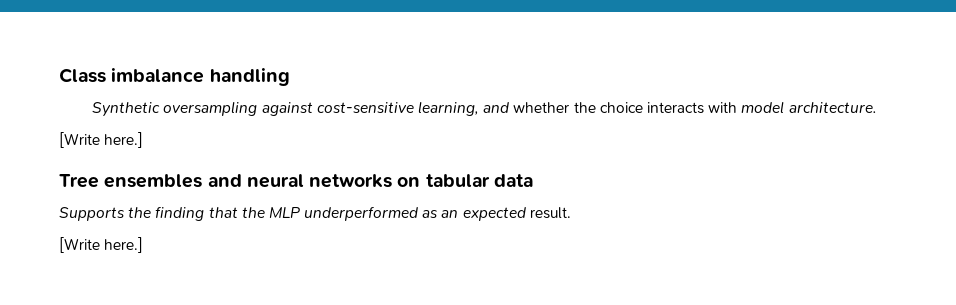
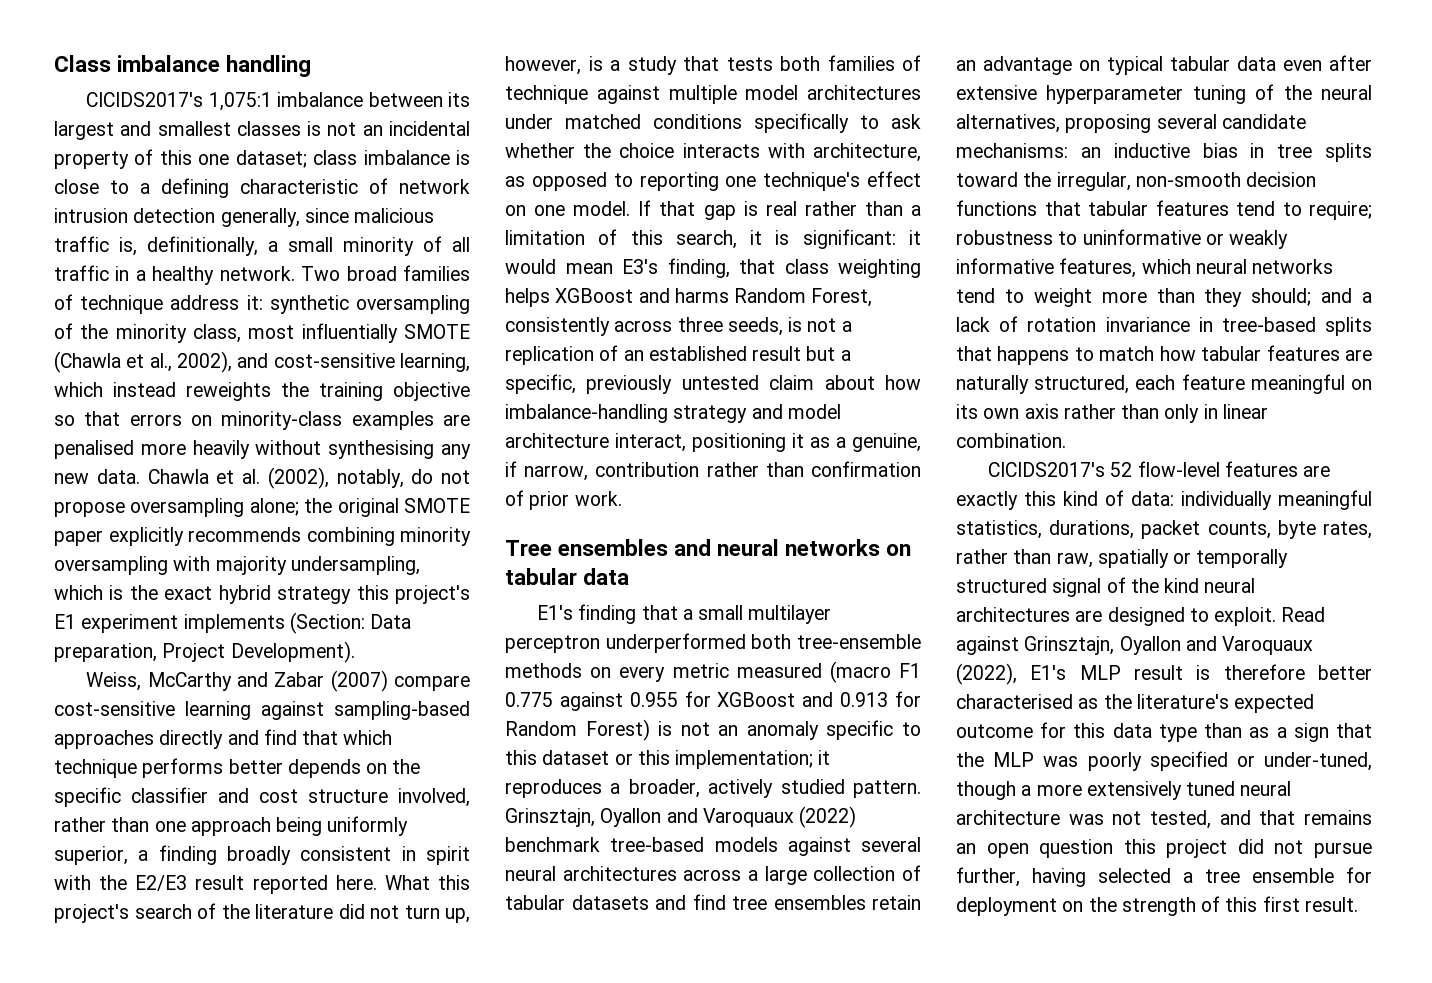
[92,101,510,117] Synthetic oversampling against cost-sensitive learning, and -> [86,92,470,111] [54,121,470,140] [54,149,470,169] [54,178,470,198] [54,208,435,227] [54,236,470,256] [54,265,470,285] [54,294,470,314] [54,323,470,343] [54,351,470,373] [54,382,470,401] [54,411,470,430] [54,440,472,459] [54,467,470,489] [54,498,470,517] [54,527,471,546] [54,556,420,575] [54,585,470,604] [54,612,412,634] [54,641,355,663] [86,670,471,692] [54,701,470,720] [54,729,393,749] [54,758,421,778] [54,787,470,807] [54,816,409,836] [54,845,470,865] [54,875,471,894] [54,903,470,923] [505,55,921,75] [505,85,921,104] [505,113,921,133] CICIDS2017's 1,075:1 imbalance between its largest and smallest classes is not an incidental property of this one dataset; class imbalance is close to a defining characteristic of network intrusion detection generally, since malicious traffic is, definitionally, a small minority of all traffic in a healthy network. Two broad families of technique address it: synthetic oversampling of the minority class, most influentially SMOTE (Chawla et al., 2002), and cost-sensitive learning, which instead reweights the training objective so that errors on minority-class examples are penalised more heavily without synthesising any new data. Chawla et al. (2002), notably, do not propose oversampling alone; the original SMOTE paper explicitly recommends combining minority oversampling with majority undersampling, which is the exact hybrid strategy this project's E1 experiment implements (Section: Data preparation, Project Development). // Weiss, McCarthy and Zabar (2007) compare cost-sensitive learning against sampling-based approaches directly and find that which technique performs better depends on the specific classifier and cost structure involved, rather than one approach being uniformly superior, a finding broadly consistent in spirit with the E2/E3 result reported here. What this project's search of the literature did not turn up, however, is a study that tests both families of technique against multiple model architectures under matched conditions specifically to ask
[741,101,877,114] [59,132,144,148] model architecture. // [Write here.] -> [813,143,921,162] [505,171,921,191] [505,200,921,220] [505,229,921,249] [505,258,921,278] [505,288,873,307] [505,317,852,336] [505,345,851,365] [505,374,921,394] [505,404,841,423] [505,433,921,452] [505,461,921,481] [505,490,622,510] architecture, as opposed to reporting one technique's effect on one model. If that gap is real rather than a limitation of this search, it is significant: it would mean E3's finding, that class weighting helps XGBoost and harms Random Forest, consistently across three seeds, is not a replication of an established result but a specific, previously untested claim about how imbalance-handling strategy and model architecture interact, positioning it as a genuine, if narrow, contribution rather than confirmation of prior work.
[59,206,526,221] Supports the finding that the MLP underperformed as an expected -> [537,604,832,624] [505,633,921,653] [505,661,921,683] [505,691,921,711] [505,719,921,741] [505,750,831,769] [505,779,921,798] [505,806,857,828] [505,837,921,856] [505,865,921,885] [505,894,921,910] [956,55,1372,75] [956,84,1372,104] [956,114,1306,133] [956,143,1372,162] [956,172,1317,191] [956,200,1372,220] [956,229,1289,249] [956,258,1334,278] [956,288,1372,307] [956,316,1372,336] [956,345,1372,365] [956,374,1372,394] [956,404,1268,423] [956,433,1066,448] [988,461,1331,477] [956,490,1372,510] [956,520,1372,539] [956,549,1289,568] [956,577,1256,597] [956,607,1326,626] [956,636,1314,655] [956,663,1372,685] [956,694,1315,713] [956,722,1372,742] [956,751,1372,771] [956,781,1292,800] [956,810,1372,829] [956,839,1372,858] [956,867,1372,887] [956,896,1300,916] E1's finding that a small multilayer perceptron underperformed both tree-ensemble methods on every metric measured (macro F1 0.775 against 0.955 for XGBoost and 0.913 for Random Forest) is not an anomaly specific to this dataset or this implementation; it reproduces a broader, actively studied pattern. Grinsztajn, Oyallon and Varoquaux (2022) benchmark tree-based models against several neural architectures across a large collection of tabular datasets and find tree ensembles retain an advantage on typical tabular data even after extensive hyperparameter tuning of the neural alternatives, proposing several candidate mechanisms: an inductive bias in tree splits toward the irregular, non-smooth decision functions that tabular features tend to require; robustness to uninformative or weakly informative features, which neural networks tend to weight more than they should; and a lack of rotation invariance in tree-based splits that happens to match how tabular features are naturally structured, each feature meaningful on its own axis rather than only in linear combination. // CICIDS2017's 52 flow-level features are exactly this kind of data: individually meaningful statistics, durations, packet counts, byte rates, rather than raw, spatially or temporally structured signal of the kind neural architectures are designed to exploit. Read against Grinsztajn, Oyallon and Varoquaux (2022), E1's MLP result is therefore better characterised as the literature's expected outcome for this data type than as a sign that the MLP was poorly specified or under-tuned, though a more extensively tuned neural architecture was not tested, and that remains an open question this project did not pursue further, having selected a tree ensemble for deployment on the strength of this first
[59,237,144,253] // [Write here.] -> (1358, 904) none

